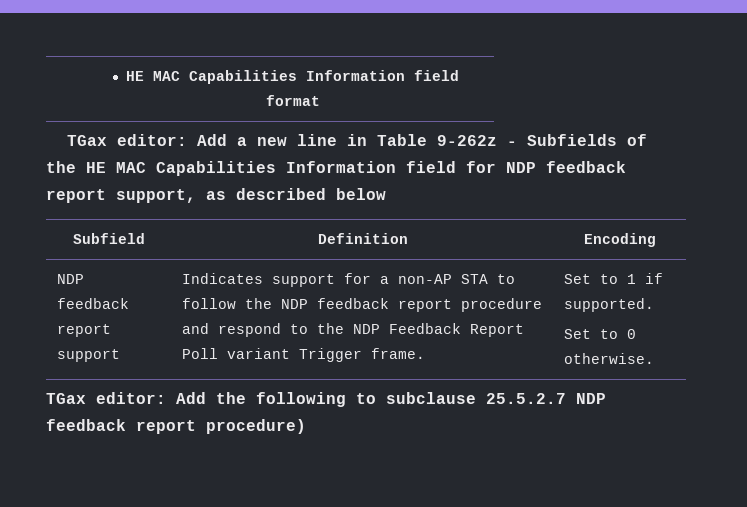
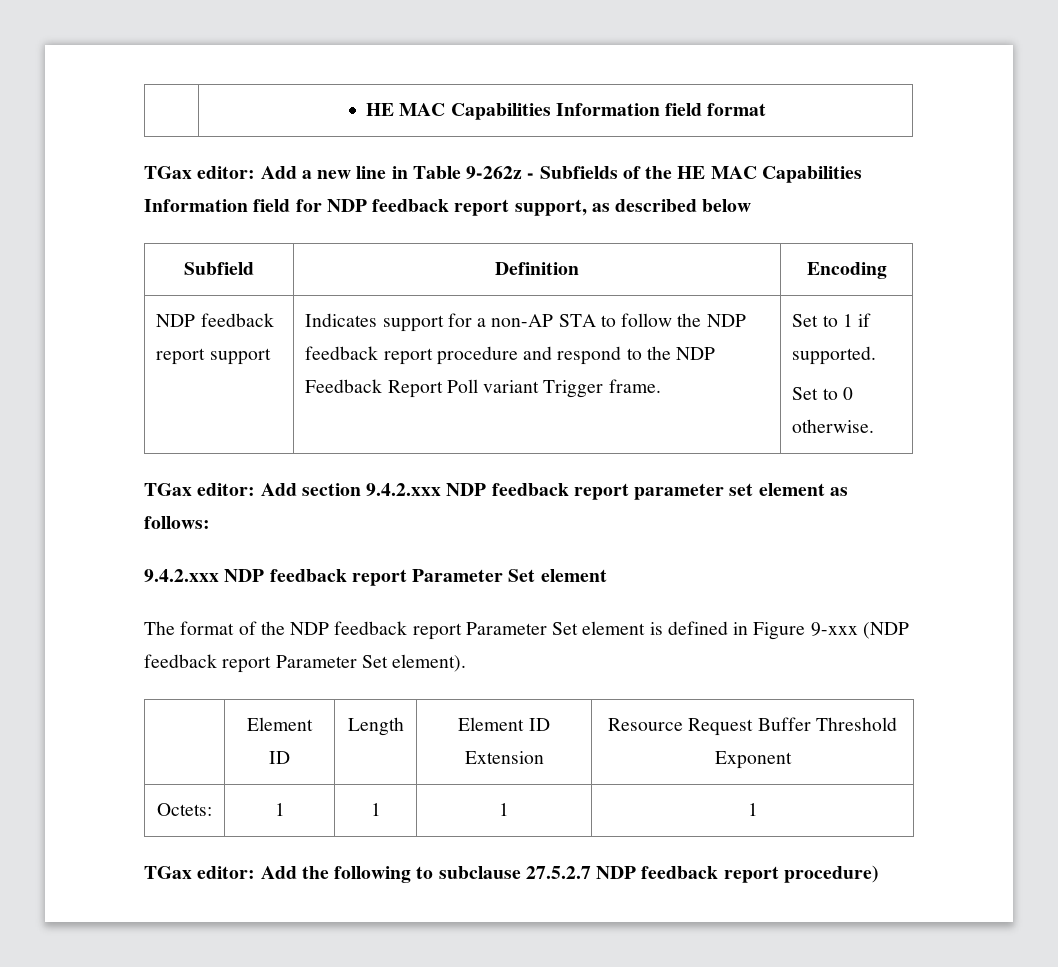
(655, 358) none -> [144,483,848,500] [144,516,210,529] [144,569,607,586] [144,621,909,640] [144,654,467,673] [247,717,313,731] [269,751,290,764] [347,717,404,736] [458,717,550,731] [464,751,544,764] [608,717,897,736] [714,751,792,769] [157,803,212,816] [274,803,285,816] [370,803,381,816] [499,803,509,816] [747,803,758,816] // TGax editor: Add section 9.4.2.xxx NDP feedback report parameter set element as follows: // 9.4.2.xxx NDP feedback report Parameter Set element // The format of the NDP feedback report Parameter Set element is defined in Figure 9-xxx (NDP feedback report Parameter Set element). // | Element ID | Length | Element ID Extension | Resource Request Buffer Threshold Exponent // Octets: | 1 | 1 | 1 | 1
[486,393,566,404] 25.5.2.7 -> [525,866,591,879] 27.5.2.7

